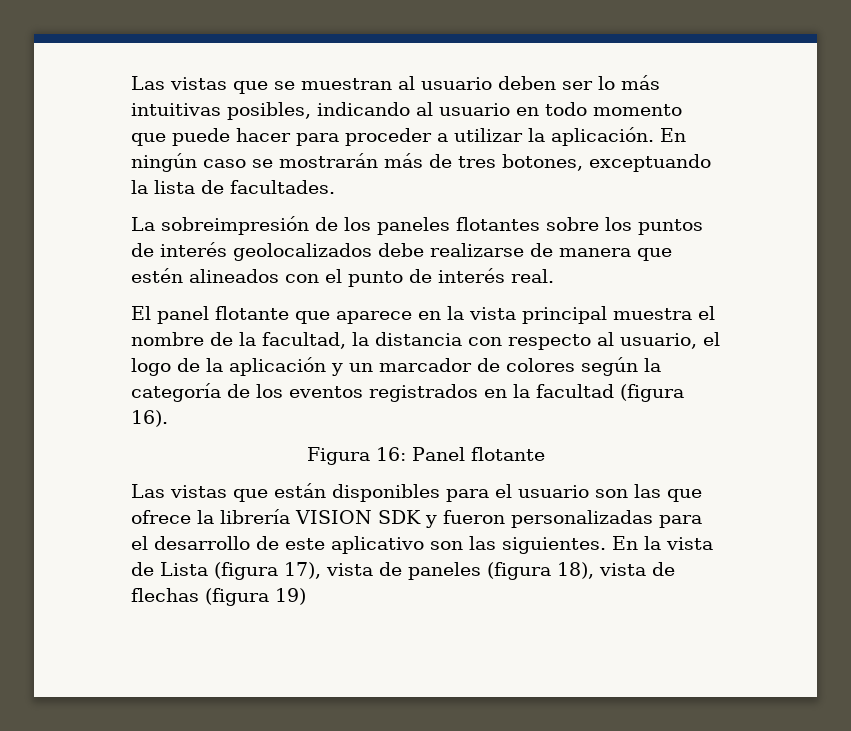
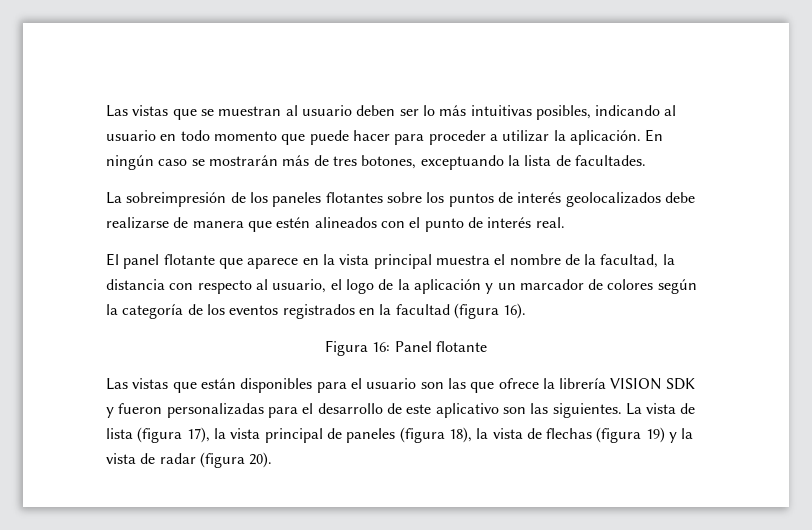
[612,536,713,550] [131,562,373,580] En la vista de Lista (figura 17), vista -> [625,403,696,415] [106,427,323,443] La vista de lista (figura 17), la vista principal
(594, 570) none -> [476,428,489,439] la
(306, 596) none -> [669,428,694,443] [106,452,273,468] y la vista de radar (figura 20).

